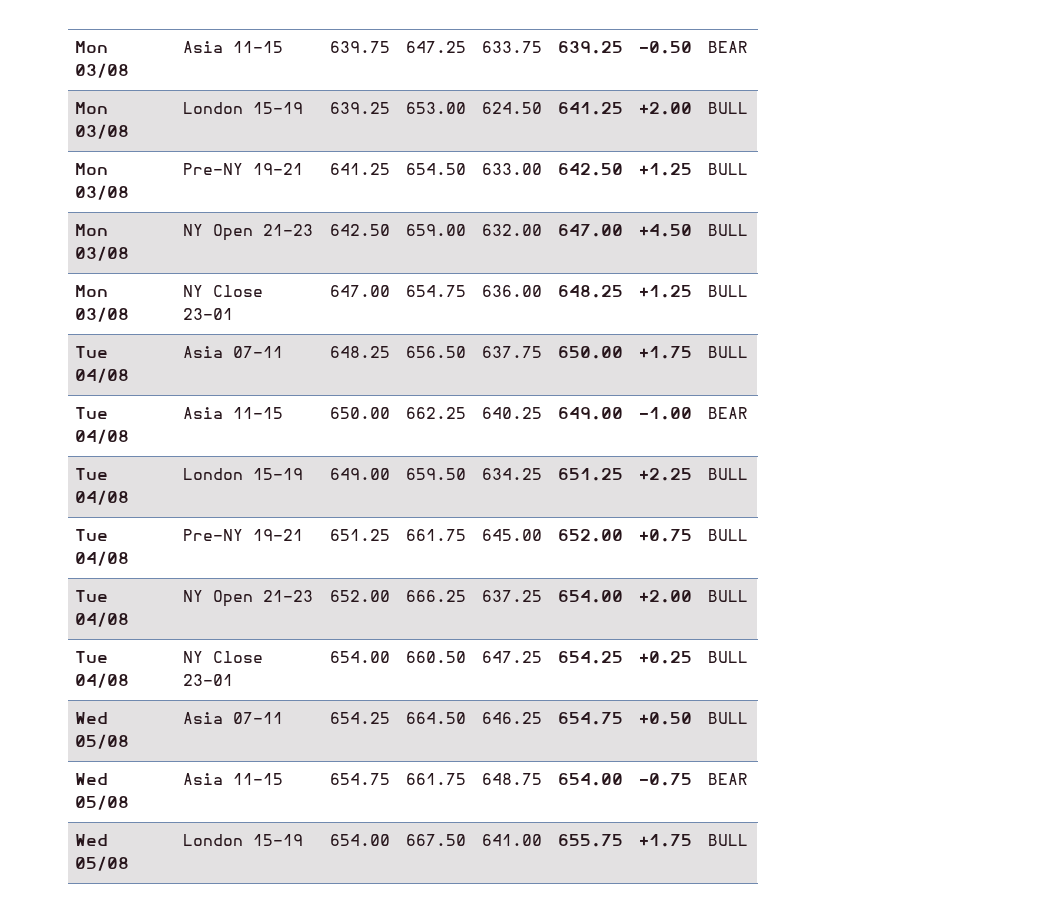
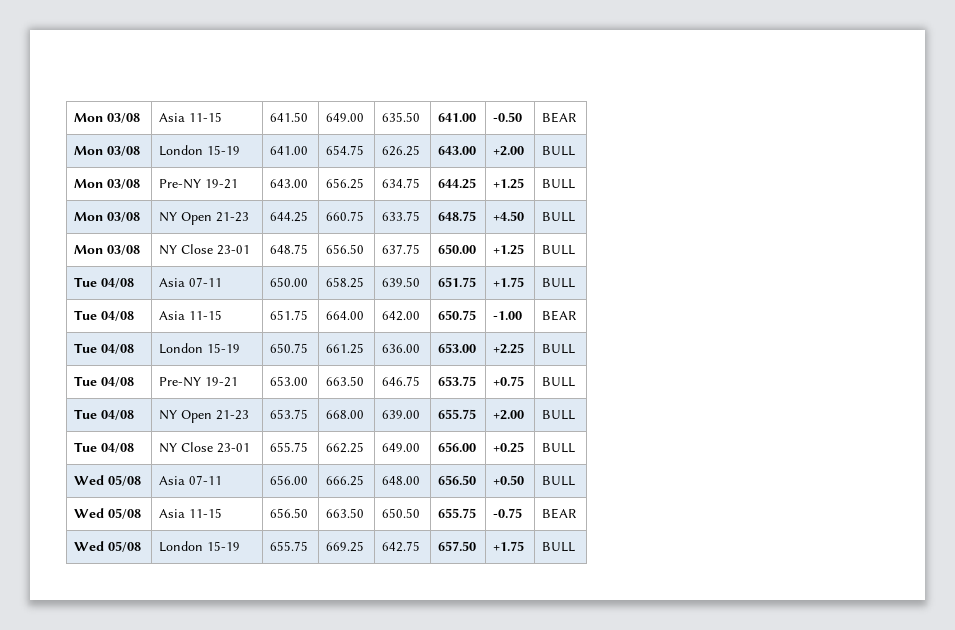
[330,41,391,53] [406,41,467,53] [482,41,543,53] [558,41,624,54] 639.75 | 647.25 | 633.75 | 639.25 -> [270,112,309,122] [326,113,365,122] [382,112,421,122] [438,113,477,122] 641.50 | 649.00 | 635.50 | 641.00
[330,102,391,114] [406,102,467,114] [482,102,543,114] [558,102,624,115] 639.25 | 653.00 | 624.50 | 641.25 -> [270,146,309,155] [326,145,365,155] [382,145,421,156] [438,146,477,155] 641.00 | 654.75 | 626.25 | 643.00
[330,163,391,175] [406,163,467,175] [482,163,543,175] [558,163,624,176] 641.25 | 654.50 | 633.00 | 642.50 -> [270,179,309,188] [326,178,365,189] [382,178,421,188] [438,178,477,189] 643.00 | 656.25 | 634.75 | 644.25
[330,224,391,236] [406,224,467,236] [482,224,543,236] [558,224,624,237] 642.50 | 659.00 | 632.00 | 647.00 -> [270,211,309,222] [326,211,365,221] [382,211,421,221] [438,211,477,221] 644.25 | 660.75 | 633.75 | 648.75
[330,285,391,297] [406,285,467,297] [482,285,543,297] [558,285,624,298] 647.00 | 654.75 | 636.00 | 648.25 -> [270,244,309,254] [326,244,365,254] [382,244,421,254] [438,244,477,254] 648.75 | 656.50 | 637.75 | 650.00
[330,346,391,358] [406,346,467,358] [482,346,543,358] [558,346,624,359] 648.25 | 656.50 | 637.75 | 650.00 -> [270,277,309,287] [326,277,365,288] [382,277,421,287] [438,277,477,287] 650.00 | 658.25 | 639.50 | 651.75
[330,407,391,419] [406,407,467,419] [482,407,543,419] [558,407,624,420] 650.00 | 662.25 | 640.25 | 649.00 -> [270,310,309,320] [326,311,365,320] [382,311,421,321] [438,310,477,320] 651.75 | 664.00 | 642.00 | 650.75
[330,468,391,480] [406,468,467,480] [482,468,543,480] [558,468,624,481] 649.00 | 659.50 | 634.25 | 651.25 -> [270,343,309,353] [326,343,365,354] [382,344,421,353] [438,343,477,353] 650.75 | 661.25 | 636.00 | 653.00
[330,529,391,541] [406,529,467,541] [482,529,543,541] [558,529,624,542] 651.25 | 661.75 | 645.00 | 652.00 -> [270,376,309,386] [326,376,365,386] [382,376,421,386] [438,376,477,386] 653.00 | 663.50 | 646.75 | 653.75
[330,590,391,602] [406,590,467,602] [482,590,543,602] [558,590,624,603] 652.00 | 666.25 | 637.25 | 654.00 -> [270,409,309,419] [326,410,365,419] [382,410,421,419] [438,409,477,419] 653.75 | 668.00 | 639.00 | 655.75
[330,651,391,663] [406,651,467,663] [482,651,543,663] [558,651,624,664] 654.00 | 660.50 | 647.25 | 654.25 -> [270,442,309,452] [326,442,365,453] [382,443,421,452] [438,442,477,452] 655.75 | 662.25 | 649.00 | 656.00
[330,712,391,724] [406,712,467,724] [482,712,543,724] [558,712,624,725] 654.25 | 664.50 | 646.25 | 654.75 -> [270,475,309,485] [326,475,365,486] [382,476,421,485] [438,475,477,485] 656.00 | 666.25 | 648.00 | 656.50
[330,773,391,785] [406,773,467,785] [482,773,543,785] [558,773,624,786] 654.75 | 661.75 | 648.75 | 654.00 -> [270,508,309,518] [326,508,365,518] [382,508,421,518] [438,508,477,518] 656.50 | 663.50 | 650.50 | 655.75
[330,834,391,846] [406,834,467,846] [482,834,543,846] [558,834,624,847] 654.00 | 667.50 | 641.00 | 655.75 -> [270,541,309,551] [326,541,365,552] [382,541,421,552] [438,541,477,551] 655.75 | 669.25 | 642.75 | 657.50

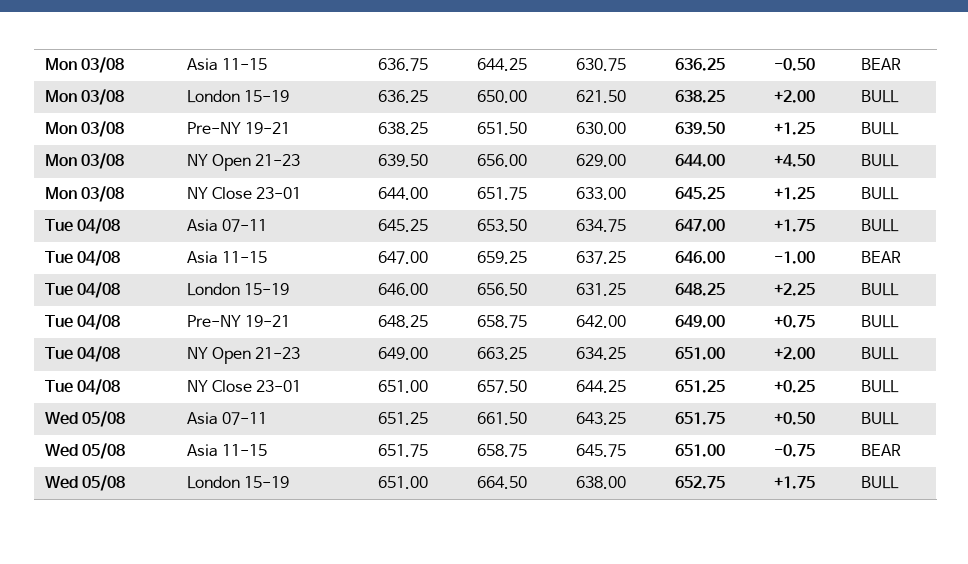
[270,112,309,122] [326,113,365,122] [382,112,421,122] [438,113,477,122] 641.50 | 649.00 | 635.50 | 641.00 -> [377,58,428,71] [476,58,527,71] [575,58,626,71] [674,58,725,71] 636.75 | 644.25 | 630.75 | 636.25
[270,146,309,155] [326,145,365,155] [382,145,421,156] [438,146,477,155] 641.00 | 654.75 | 626.25 | 643.00 -> [377,90,428,103] [476,90,527,103] [575,90,626,103] [674,90,725,103] 636.25 | 650.00 | 621.50 | 638.25
[270,179,309,188] [326,178,365,189] [382,178,421,188] [438,178,477,189] 643.00 | 656.25 | 634.75 | 644.25 -> [377,122,428,135] [476,122,527,135] [575,122,626,135] [674,122,725,135] 638.25 | 651.50 | 630.00 | 639.50
[270,211,309,222] [326,211,365,221] [382,211,421,221] [438,211,477,221] 644.25 | 660.75 | 633.75 | 648.75 -> [377,154,428,167] [476,154,527,167] [575,154,626,167] [674,154,725,167] 639.50 | 656.00 | 629.00 | 644.00
[270,244,309,254] [326,244,365,254] [382,244,421,254] [438,244,477,254] 648.75 | 656.50 | 637.75 | 650.00 -> [377,187,428,200] [476,187,527,200] [575,187,626,200] [674,187,725,200] 644.00 | 651.75 | 633.00 | 645.25
[270,277,309,287] [326,277,365,288] [382,277,421,287] [438,277,477,287] 650.00 | 658.25 | 639.50 | 651.75 -> [377,219,428,232] [476,219,527,232] [575,219,626,232] [674,219,725,232] 645.25 | 653.50 | 634.75 | 647.00
[270,310,309,320] [326,311,365,320] [382,311,421,321] [438,310,477,320] 651.75 | 664.00 | 642.00 | 650.75 -> [377,251,428,264] [476,251,527,264] [575,251,626,264] [674,251,725,264] 647.00 | 659.25 | 637.25 | 646.00
[270,343,309,353] [326,343,365,354] [382,344,421,353] [438,343,477,353] 650.75 | 661.25 | 636.00 | 653.00 -> [377,283,428,296] [476,283,527,296] [575,283,626,296] [674,283,725,296] 646.00 | 656.50 | 631.25 | 648.25
[270,376,309,386] [326,376,365,386] [382,376,421,386] [438,376,477,386] 653.00 | 663.50 | 646.75 | 653.75 -> [377,315,428,328] [476,315,527,328] [575,315,626,328] [674,315,725,328] 648.25 | 658.75 | 642.00 | 649.00
[270,409,309,419] [326,410,365,419] [382,410,421,419] [438,409,477,419] 653.75 | 668.00 | 639.00 | 655.75 -> [377,347,428,360] [476,347,527,360] [575,347,626,360] [674,347,725,360] 649.00 | 663.25 | 634.25 | 651.00
[270,442,309,452] [326,442,365,453] [382,443,421,452] [438,442,477,452] 655.75 | 662.25 | 649.00 | 656.00 -> [377,380,428,393] [476,380,527,393] [575,380,626,393] [674,380,725,393] 651.00 | 657.50 | 644.25 | 651.25
[270,475,309,485] [326,475,365,486] [382,476,421,485] [438,475,477,485] 656.00 | 666.25 | 648.00 | 656.50 -> [377,412,428,425] [476,412,527,425] [575,412,626,425] [674,412,725,425] 651.25 | 661.50 | 643.25 | 651.75
[270,508,309,518] [326,508,365,518] [382,508,421,518] [438,508,477,518] 656.50 | 663.50 | 650.50 | 655.75 -> [377,444,428,457] [476,444,527,457] [575,444,626,457] [674,444,725,457] 651.75 | 658.75 | 645.75 | 651.00
[270,541,309,551] [326,541,365,552] [382,541,421,552] [438,541,477,551] 655.75 | 669.25 | 642.75 | 657.50 -> [377,476,428,489] [476,476,527,489] [575,476,626,489] [674,476,725,489] 651.00 | 664.50 | 638.00 | 652.75

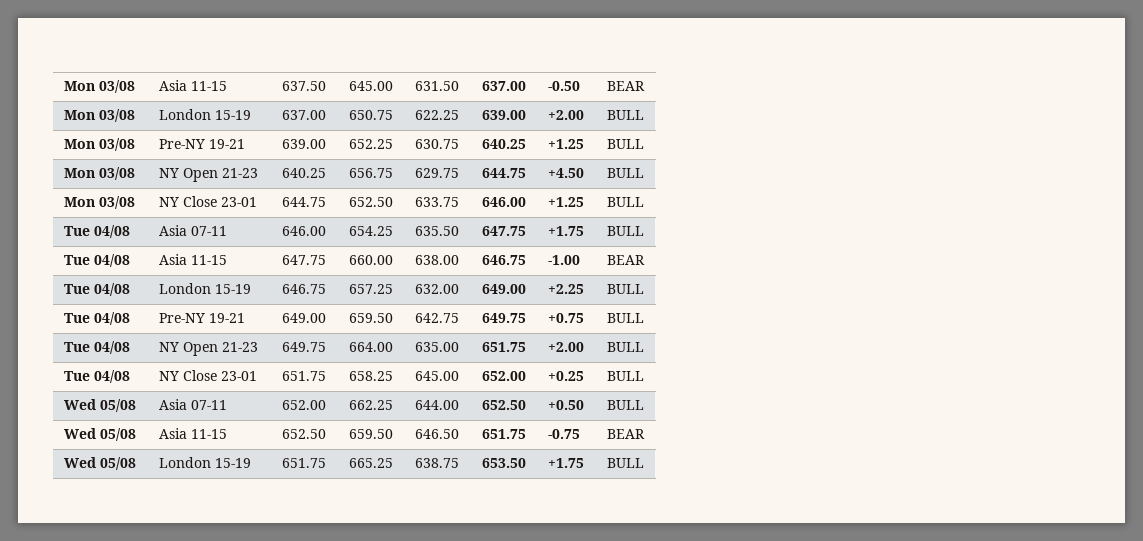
[377,58,428,71] [476,58,527,71] [575,58,626,71] [674,58,725,71] 636.75 | 644.25 | 630.75 | 636.25 -> [281,81,326,91] [348,81,393,91] [414,81,459,91] [481,81,526,91] 637.50 | 645.00 | 631.50 | 637.00
[377,90,428,103] [476,90,527,103] [575,90,626,103] [674,90,725,103] 636.25 | 650.00 | 621.50 | 638.25 -> [281,110,326,120] [348,110,393,120] [414,110,459,120] [481,110,526,120] 637.00 | 650.75 | 622.25 | 639.00
[377,122,428,135] [476,122,527,135] [575,122,626,135] [674,122,725,135] 638.25 | 651.50 | 630.00 | 639.50 -> [281,139,326,149] [348,139,393,149] [414,139,459,149] [481,139,526,149] 639.00 | 652.25 | 630.75 | 640.25
[377,154,428,167] [476,154,527,167] [575,154,626,167] [674,154,725,167] 639.50 | 656.00 | 629.00 | 644.00 -> [281,168,326,178] [348,168,393,178] [414,168,459,178] [481,168,526,178] 640.25 | 656.75 | 629.75 | 644.75
[377,187,428,200] [476,187,527,200] [575,187,626,200] [674,187,725,200] 644.00 | 651.75 | 633.00 | 645.25 -> [281,197,326,207] [348,197,393,207] [414,197,459,207] [481,197,526,207] 644.75 | 652.50 | 633.75 | 646.00
[377,219,428,232] [476,219,527,232] [575,219,626,232] [674,219,725,232] 645.25 | 653.50 | 634.75 | 647.00 -> [281,226,326,236] [348,226,393,236] [414,226,459,236] [481,226,526,236] 646.00 | 654.25 | 635.50 | 647.75
[377,251,428,264] [476,251,527,264] [575,251,626,264] [674,251,725,264] 647.00 | 659.25 | 637.25 | 646.00 -> [281,255,326,265] [348,255,393,265] [414,255,459,265] [481,255,526,265] 647.75 | 660.00 | 638.00 | 646.75
[377,283,428,296] [476,283,527,296] [575,283,626,296] [674,283,725,296] 646.00 | 656.50 | 631.25 | 648.25 -> [281,284,326,294] [348,284,393,294] [414,284,459,294] [481,284,526,294] 646.75 | 657.25 | 632.00 | 649.00
[377,315,428,328] [476,315,527,328] [575,315,626,328] [674,315,725,328] 648.25 | 658.75 | 642.00 | 649.00 -> [281,313,326,323] [348,313,393,323] [414,313,459,323] [481,313,526,323] 649.00 | 659.50 | 642.75 | 649.75
[377,347,428,360] [476,347,527,360] [575,347,626,360] [674,347,725,360] 649.00 | 663.25 | 634.25 | 651.00 -> [281,342,326,352] [348,342,393,352] [414,342,459,352] [481,342,526,352] 649.75 | 664.00 | 635.00 | 651.75
[377,380,428,393] [476,380,527,393] [575,380,626,393] [674,380,725,393] 651.00 | 657.50 | 644.25 | 651.25 -> [281,371,326,381] [348,371,393,381] [414,371,459,381] [481,371,526,381] 651.75 | 658.25 | 645.00 | 652.00
[377,412,428,425] [476,412,527,425] [575,412,626,425] [674,412,725,425] 651.25 | 661.50 | 643.25 | 651.75 -> [281,400,326,410] [348,400,393,410] [414,400,459,410] [481,400,526,410] 652.00 | 662.25 | 644.00 | 652.50
[377,444,428,457] [476,444,527,457] [575,444,626,457] [674,444,725,457] 651.75 | 658.75 | 645.75 | 651.00 -> [281,429,326,439] [348,429,393,439] [414,429,459,439] [481,429,526,439] 652.50 | 659.50 | 646.50 | 651.75
[377,476,428,489] [476,476,527,489] [575,476,626,489] [674,476,725,489] 651.00 | 664.50 | 638.00 | 652.75 -> [281,458,326,468] [348,458,393,468] [414,458,459,468] [481,458,526,468] 651.75 | 665.25 | 638.75 | 653.50

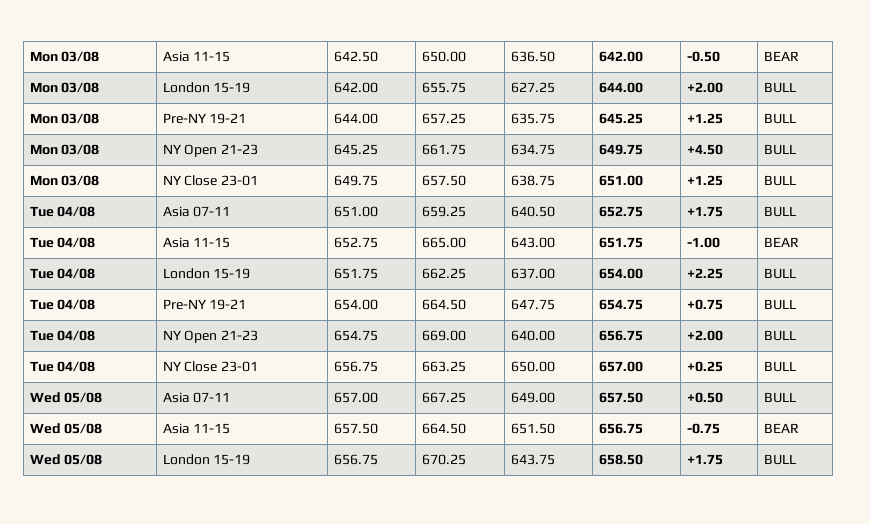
[281,81,326,91] [348,81,393,91] [414,81,459,91] [481,81,526,91] 637.50 | 645.00 | 631.50 | 637.00 -> [333,51,378,62] [421,51,466,62] [510,51,555,62] [598,51,643,62] 642.50 | 650.00 | 636.50 | 642.00
[281,110,326,120] [348,110,393,120] [414,110,459,120] [481,110,526,120] 637.00 | 650.75 | 622.25 | 639.00 -> [333,82,378,93] [421,82,466,93] [510,82,555,93] [598,82,643,93] 642.00 | 655.75 | 627.25 | 644.00
[281,139,326,149] [348,139,393,149] [414,139,459,149] [481,139,526,149] 639.00 | 652.25 | 630.75 | 640.25 -> [333,113,378,124] [421,113,466,124] [510,113,555,124] [598,113,643,124] 644.00 | 657.25 | 635.75 | 645.25
[281,168,326,178] [348,168,393,178] [414,168,459,178] [481,168,526,178] 640.25 | 656.75 | 629.75 | 644.75 -> [333,144,378,155] [421,144,466,155] [510,144,555,155] [598,144,643,155] 645.25 | 661.75 | 634.75 | 649.75
[281,197,326,207] [348,197,393,207] [414,197,459,207] [481,197,526,207] 644.75 | 652.50 | 633.75 | 646.00 -> [333,175,378,186] [421,175,466,186] [510,175,555,186] [598,175,643,186] 649.75 | 657.50 | 638.75 | 651.00
[281,226,326,236] [348,226,393,236] [414,226,459,236] [481,226,526,236] 646.00 | 654.25 | 635.50 | 647.75 -> [333,206,378,217] [421,206,466,217] [510,206,555,217] [598,206,643,217] 651.00 | 659.25 | 640.50 | 652.75
[281,255,326,265] [348,255,393,265] [414,255,459,265] [481,255,526,265] 647.75 | 660.00 | 638.00 | 646.75 -> [333,237,378,248] [421,237,466,248] [510,237,555,248] [598,237,643,248] 652.75 | 665.00 | 643.00 | 651.75
[281,284,326,294] [348,284,393,294] [414,284,459,294] [481,284,526,294] 646.75 | 657.25 | 632.00 | 649.00 -> [333,268,378,279] [421,268,466,279] [510,268,555,279] [598,268,643,279] 651.75 | 662.25 | 637.00 | 654.00
[281,313,326,323] [348,313,393,323] [414,313,459,323] [481,313,526,323] 649.00 | 659.50 | 642.75 | 649.75 -> [333,299,378,310] [421,299,466,310] [510,299,555,310] [598,299,643,310] 654.00 | 664.50 | 647.75 | 654.75
[281,342,326,352] [348,342,393,352] [414,342,459,352] [481,342,526,352] 649.75 | 664.00 | 635.00 | 651.75 -> [333,330,378,341] [421,330,466,341] [510,330,555,341] [598,330,643,341] 654.75 | 669.00 | 640.00 | 656.75
[281,371,326,381] [348,371,393,381] [414,371,459,381] [481,371,526,381] 651.75 | 658.25 | 645.00 | 652.00 -> [333,361,378,372] [421,361,466,372] [510,361,555,372] [598,361,643,372] 656.75 | 663.25 | 650.00 | 657.00
[281,400,326,410] [348,400,393,410] [414,400,459,410] [481,400,526,410] 652.00 | 662.25 | 644.00 | 652.50 -> [333,392,378,403] [421,392,466,403] [510,392,555,403] [598,392,643,403] 657.00 | 667.25 | 649.00 | 657.50
[281,429,326,439] [348,429,393,439] [414,429,459,439] [481,429,526,439] 652.50 | 659.50 | 646.50 | 651.75 -> [333,423,378,434] [421,423,466,434] [510,423,555,434] [598,423,643,434] 657.50 | 664.50 | 651.50 | 656.75
[281,458,326,468] [348,458,393,468] [414,458,459,468] [481,458,526,468] 651.75 | 665.25 | 638.75 | 653.50 -> [333,454,378,465] [421,454,466,465] [510,454,555,465] [598,454,643,465] 656.75 | 670.25 | 643.75 | 658.50

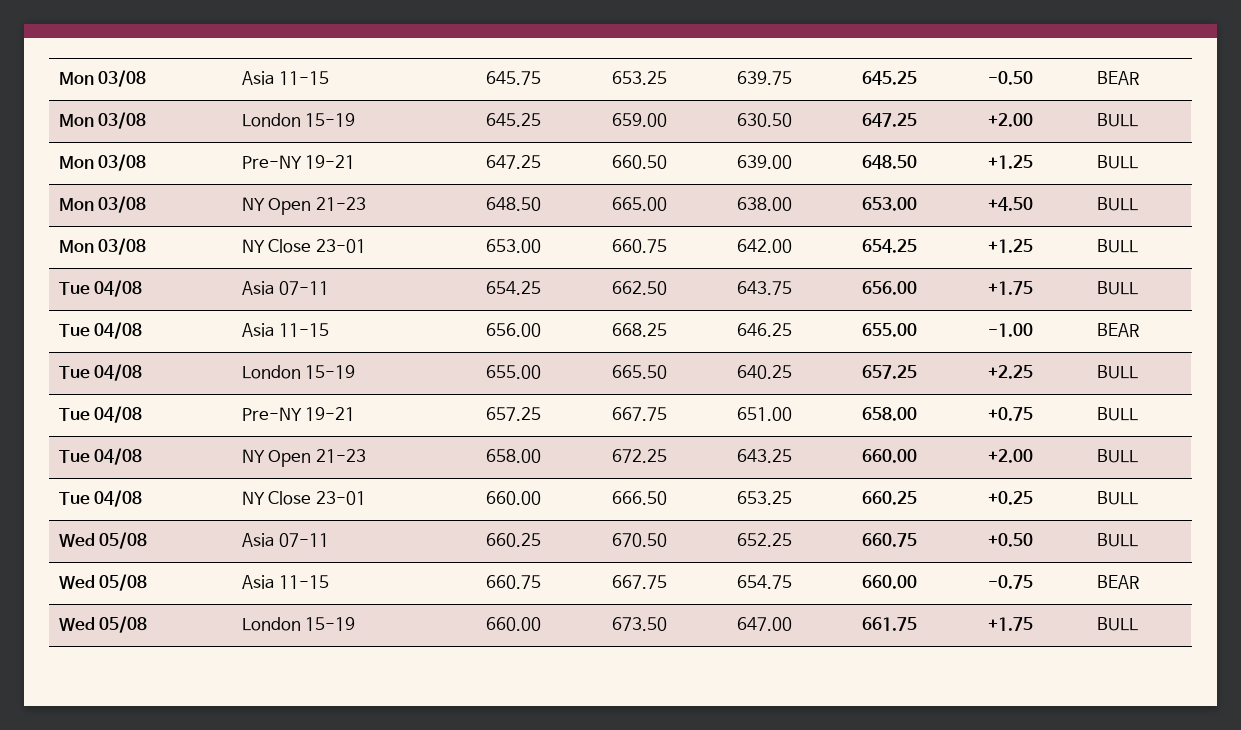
[333,51,378,62] [421,51,466,62] [510,51,555,62] [598,51,643,62] 642.50 | 650.00 | 636.50 | 642.00 -> [485,71,541,85] [611,71,667,85] [736,71,792,85] [861,71,917,85] 645.75 | 653.25 | 639.75 | 645.25
[333,82,378,93] [421,82,466,93] [510,82,555,93] [598,82,643,93] 642.00 | 655.75 | 627.25 | 644.00 -> [485,113,541,127] [611,113,667,127] [736,113,792,127] [861,113,917,127] 645.25 | 659.00 | 630.50 | 647.25
[333,113,378,124] [421,113,466,124] [510,113,555,124] [598,113,643,124] 644.00 | 657.25 | 635.75 | 645.25 -> [485,155,541,169] [611,155,667,169] [736,155,792,169] [861,155,917,169] 647.25 | 660.50 | 639.00 | 648.50
[333,144,378,155] [421,144,466,155] [510,144,555,155] [598,144,643,155] 645.25 | 661.75 | 634.75 | 649.75 -> [485,197,541,211] [611,197,667,211] [736,197,792,211] [861,197,917,211] 648.50 | 665.00 | 638.00 | 653.00
[333,175,378,186] [421,175,466,186] [510,175,555,186] [598,175,643,186] 649.75 | 657.50 | 638.75 | 651.00 -> [485,239,541,253] [611,239,667,253] [736,239,792,253] [861,239,917,253] 653.00 | 660.75 | 642.00 | 654.25
[333,206,378,217] [421,206,466,217] [510,206,555,217] [598,206,643,217] 651.00 | 659.25 | 640.50 | 652.75 -> [485,281,541,295] [611,281,667,295] [736,281,792,295] [861,281,917,295] 654.25 | 662.50 | 643.75 | 656.00
[333,237,378,248] [421,237,466,248] [510,237,555,248] [598,237,643,248] 652.75 | 665.00 | 643.00 | 651.75 -> [485,323,541,337] [611,323,667,337] [736,323,792,337] [861,323,917,337] 656.00 | 668.25 | 646.25 | 655.00
[333,268,378,279] [421,268,466,279] [510,268,555,279] [598,268,643,279] 651.75 | 662.25 | 637.00 | 654.00 -> [485,365,541,379] [611,365,667,379] [736,365,792,379] [861,365,917,379] 655.00 | 665.50 | 640.25 | 657.25
[333,299,378,310] [421,299,466,310] [510,299,555,310] [598,299,643,310] 654.00 | 664.50 | 647.75 | 654.75 -> [485,407,541,421] [611,407,667,421] [736,407,792,421] [861,407,917,421] 657.25 | 667.75 | 651.00 | 658.00
[333,330,378,341] [421,330,466,341] [510,330,555,341] [598,330,643,341] 654.75 | 669.00 | 640.00 | 656.75 -> [485,449,541,463] [611,449,667,463] [736,449,792,463] [861,449,917,463] 658.00 | 672.25 | 643.25 | 660.00
[333,361,378,372] [421,361,466,372] [510,361,555,372] [598,361,643,372] 656.75 | 663.25 | 650.00 | 657.00 -> [485,491,541,505] [611,491,667,505] [736,491,792,505] [861,491,917,505] 660.00 | 666.50 | 653.25 | 660.25
[333,392,378,403] [421,392,466,403] [510,392,555,403] [598,392,643,403] 657.00 | 667.25 | 649.00 | 657.50 -> [485,533,541,547] [611,533,667,547] [736,533,792,547] [861,533,917,547] 660.25 | 670.50 | 652.25 | 660.75
[333,423,378,434] [421,423,466,434] [510,423,555,434] [598,423,643,434] 657.50 | 664.50 | 651.50 | 656.75 -> [485,575,541,589] [611,575,667,589] [736,575,792,589] [861,575,917,589] 660.75 | 667.75 | 654.75 | 660.00
[333,454,378,465] [421,454,466,465] [510,454,555,465] [598,454,643,465] 656.75 | 670.25 | 643.75 | 658.50 -> [485,617,541,631] [611,617,667,631] [736,617,792,631] [861,617,917,631] 660.00 | 673.50 | 647.00 | 661.75

